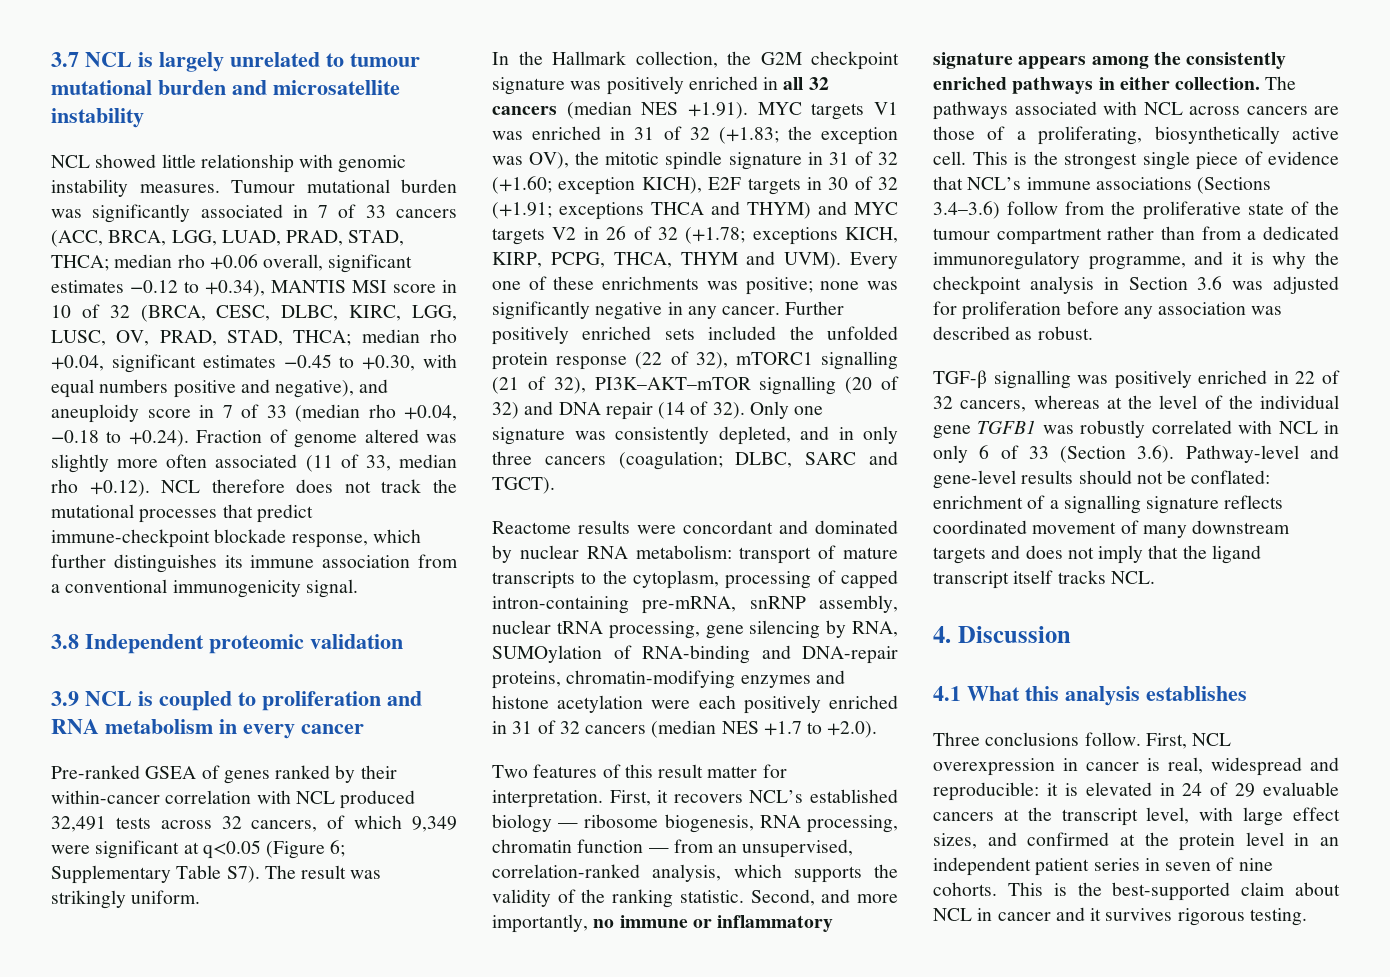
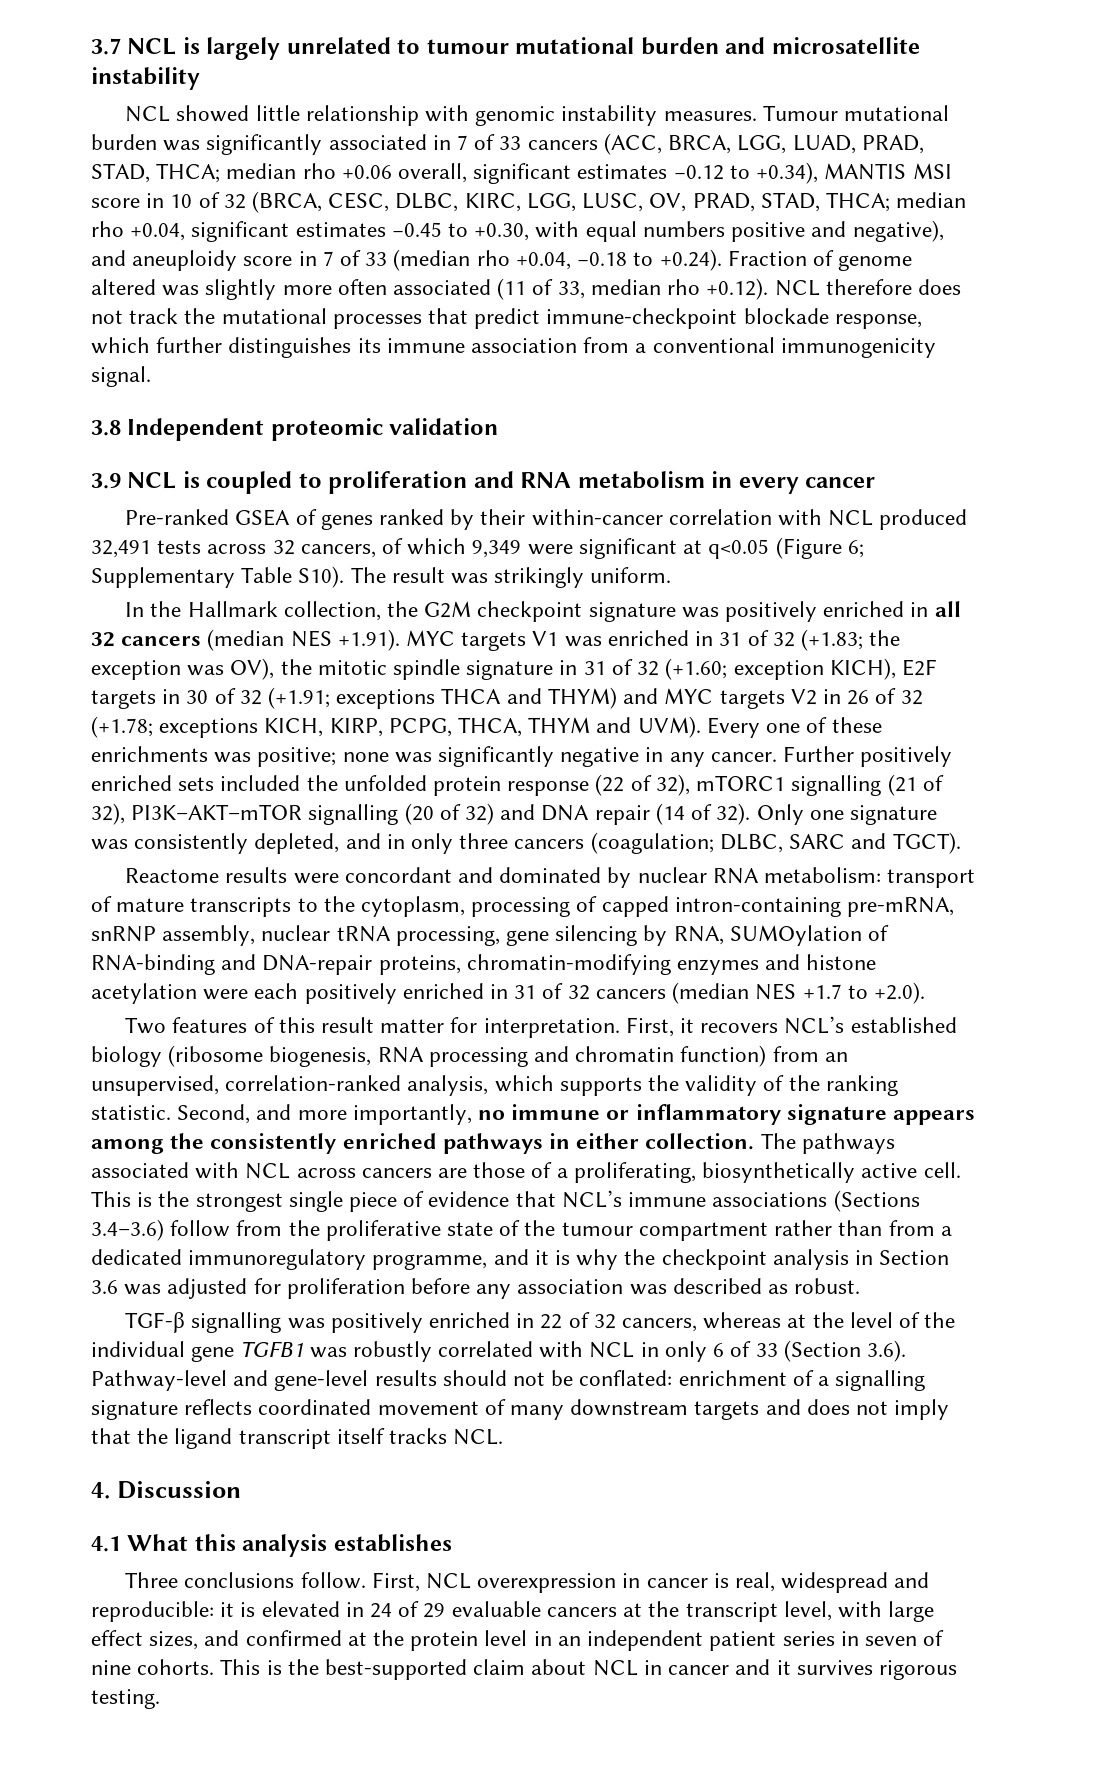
[226,866,260,883] S7). -> [298,566,345,588] S10).
[558,814,898,833] [492,839,669,853] — ribosome biogenesis, RNA processing, chromatin function — -> [168,1045,767,1067] (ribosome biogenesis, RNA processing and chromatin function)

